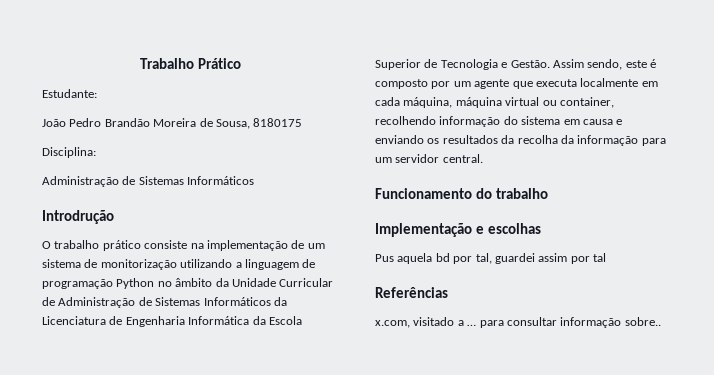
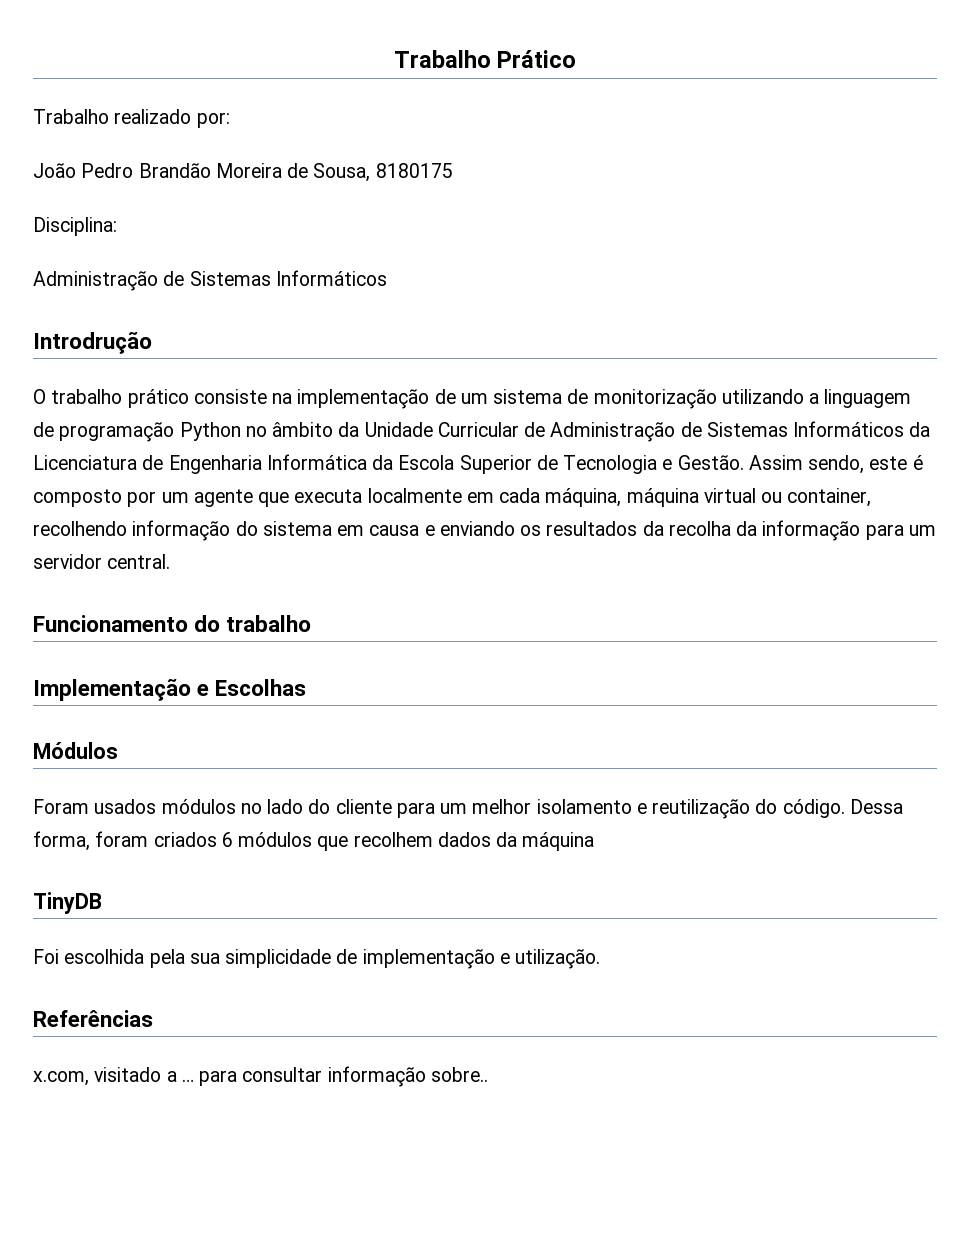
[42,89,97,98] Estudante: -> [33,109,230,128] Trabalho realizado por:
[487,223,541,234] [375,253,606,264] escolhas // Pus aquela bd por tal, guardei assim por tal -> [215,679,307,696] [33,742,118,759] [33,799,903,819] [33,831,595,851] [33,892,102,914] [33,949,601,969] Escolhas // Módulos // Foram usados módulos no lado do cliente para um melhor isolamento e reutilização do código. Dessa forma, foram criados 6 módulos que recolhem dados da máquina // TinyDB // Foi escolhida pela sua simplicidade de implementação e utilização.

